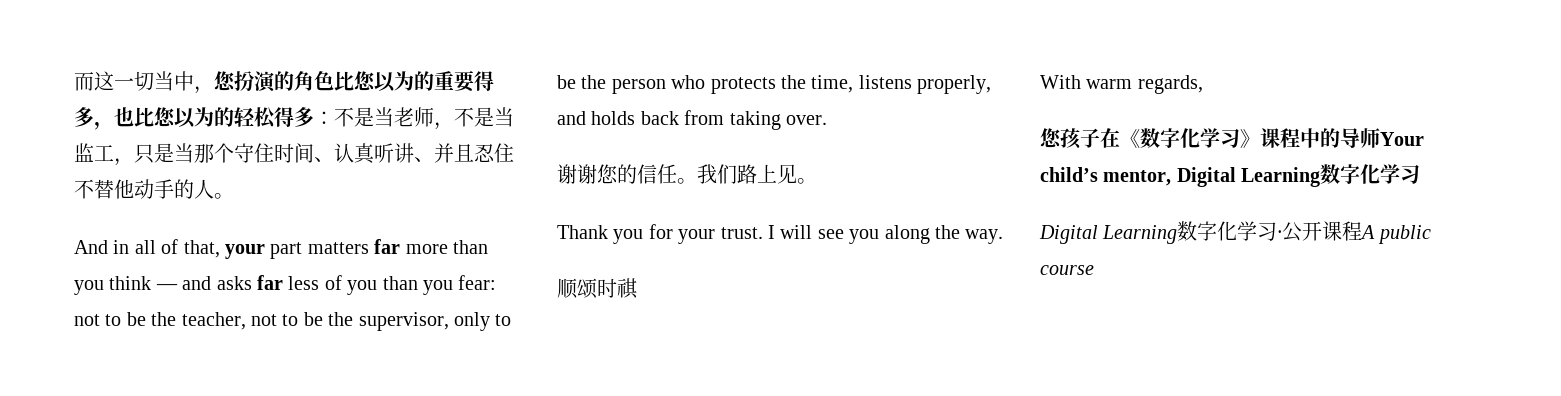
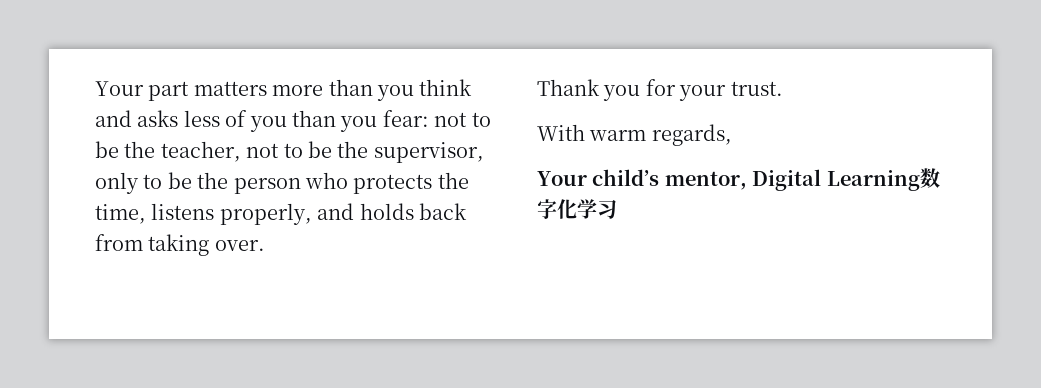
[74,71,494,94] [74,107,514,130] [74,143,514,166] [74,179,234,199] [74,239,265,259] 而这一切当中，您扮演的角色比您以为的重要得多，也比您以为的轻松得多：不是当老师，不是当监工，只是当那个守住时间、认真听讲、并且忍住不替他动手的人。 // And in all of that, your -> [95,81,144,96] Your
[374,239,401,254] far -> (267, 88) none
[155,284,178,290] — -> (473, 87) none
[257,275,283,290] far -> (179, 118) none
[557,164,817,184] // 谢谢您的信任。我们路上见。 -> (265, 245) none
[768,225,1004,244] [557,278,638,299] [1040,75,1203,94] [1040,128,1380,149] I will see you along the way. // 顺颂时祺 // With warm regards, // 您孩子在《数字化学习》课程中的导师 -> [537,124,732,146] // With warm regards, //
[1039,221,1431,244] [1040,265,1094,275] // Digital Learning数字化学习·公开课程A public course -> (617, 209) none

